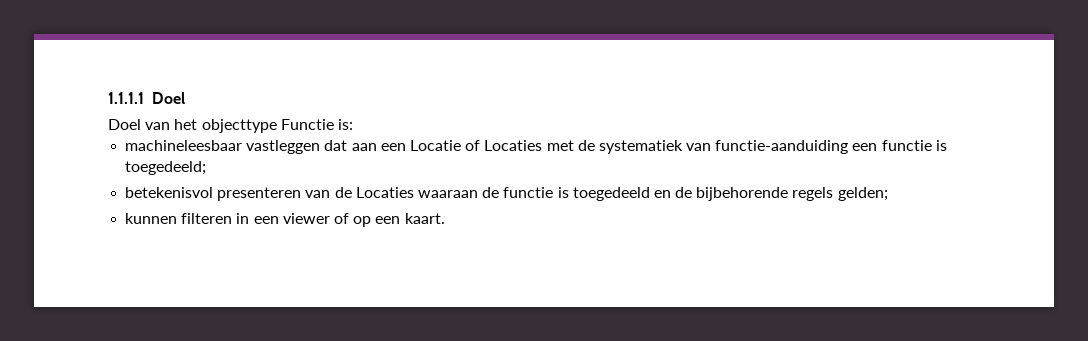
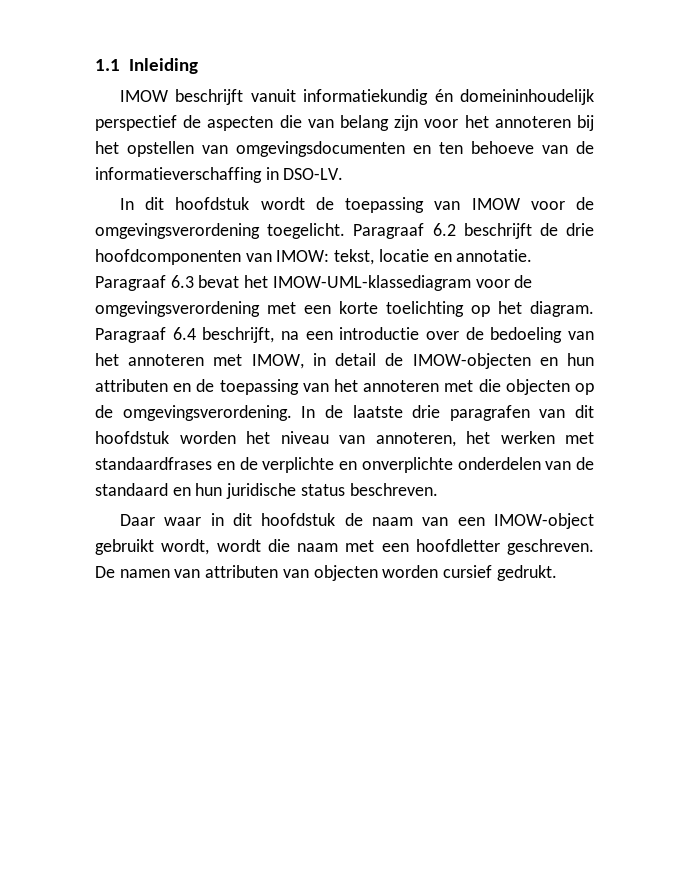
[108,92,185,104] [108,119,353,133] [125,140,947,154] [125,161,207,175] [125,187,888,201] [125,213,445,227] 1.1.1.1 Doel // Doel van het objecttype Functie is: // machineleesbaar vastleggen dat aan een Locatie of Locaties met de systematiek van functie-aanduiding een functie is toegedeeld; // betekenisvol presenteren van de Locaties waaraan de functie is toegedeeld en de bijbehorende regels gelden; // kunnen filteren in een viewer of op een kaart. -> [95,58,198,74] [120,89,594,105] [95,115,594,131] [95,141,594,157] [95,167,344,183] [120,197,594,213] [95,223,595,239] [95,249,533,265] [95,275,533,291] [95,301,594,317] [95,327,594,343] [95,353,594,369] [95,379,594,395] [95,405,594,421] [95,431,594,447] [95,457,594,473] [95,483,438,499] [120,513,595,529] [95,539,594,555] [95,565,557,581] 1.1 Inleiding // IMOW beschrijft vanuit informatiekundig én domeininhoudelijk perspectief de aspecten die van belang zijn voor het annoteren bij het opstellen van omgevingsdocumenten en ten behoeve van de informatieverschaffing in DSO-LV. // In dit hoofdstuk wordt de toepassing van IMOW voor de omgevingsverordening toegelicht. Paragraaf 6.2 beschrijft de drie hoofdcomponenten van IMOW: tekst, locatie en annotatie. Paragraaf 6.3 bevat het IMOW-UML-klassediagram voor de omgevingsverordening met een korte toelichting op het diagram. Paragraaf 6.4 beschrijft, na een introductie over de bedoeling van het annoteren met IMOW, in detail de IMOW-objecten en hun attributen en de toepassing van het annoteren met die objecten op de omgevingsverordening. In de laatste drie paragrafen van dit hoofdstuk worden het niveau van annoteren, het werken met standaardfrases en de verplichte en onverplichte onderdelen van de standaard en hun juridische status beschreven. // Daar waar in dit hoofdstuk de naam van een IMOW-object gebruikt wordt, wordt die naam met een hoofdletter geschreven. De namen van attributen van objecten worden cursief gedrukt.

